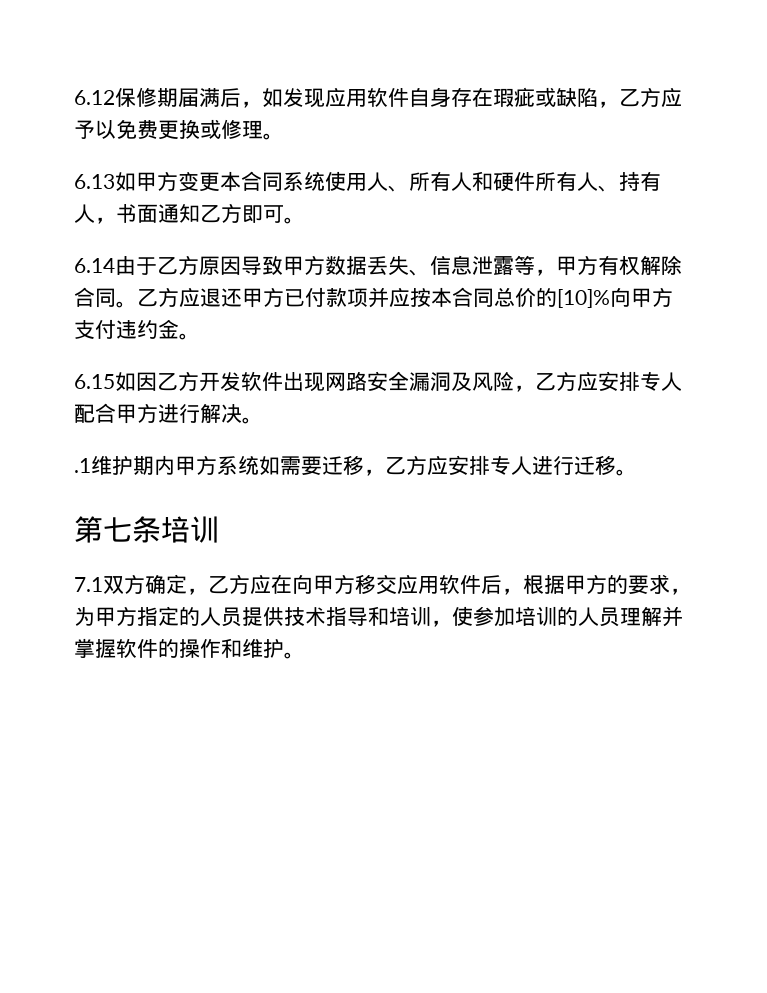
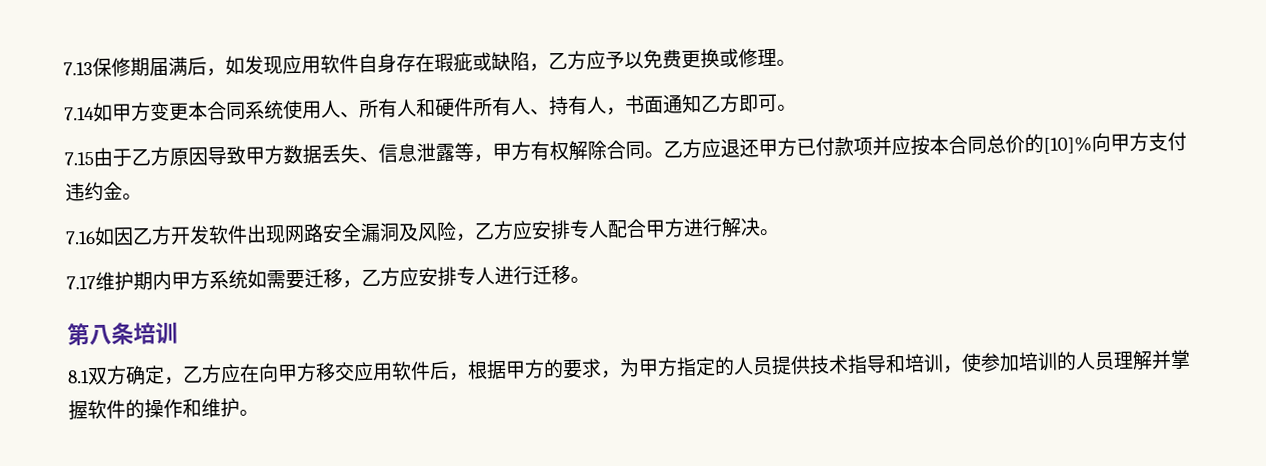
[74,90,115,105] 6.12 -> [63,62,93,76] 7.13
[74,174,115,189] 6.13 -> [64,106,95,121] 7.14
[74,258,115,273] 6.14 -> [64,151,94,166] 7.15
[74,374,115,389] 6.15 -> [65,230,96,245] 7.16
[74,458,91,473] .1 -> [66,275,96,290] 7.17
[103,517,132,542] 七 -> [89,324,112,346] 八
[74,577,103,592] 7.1 -> [67,370,90,384] 8.1

